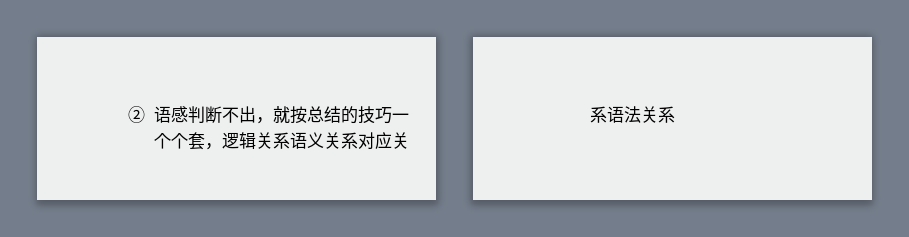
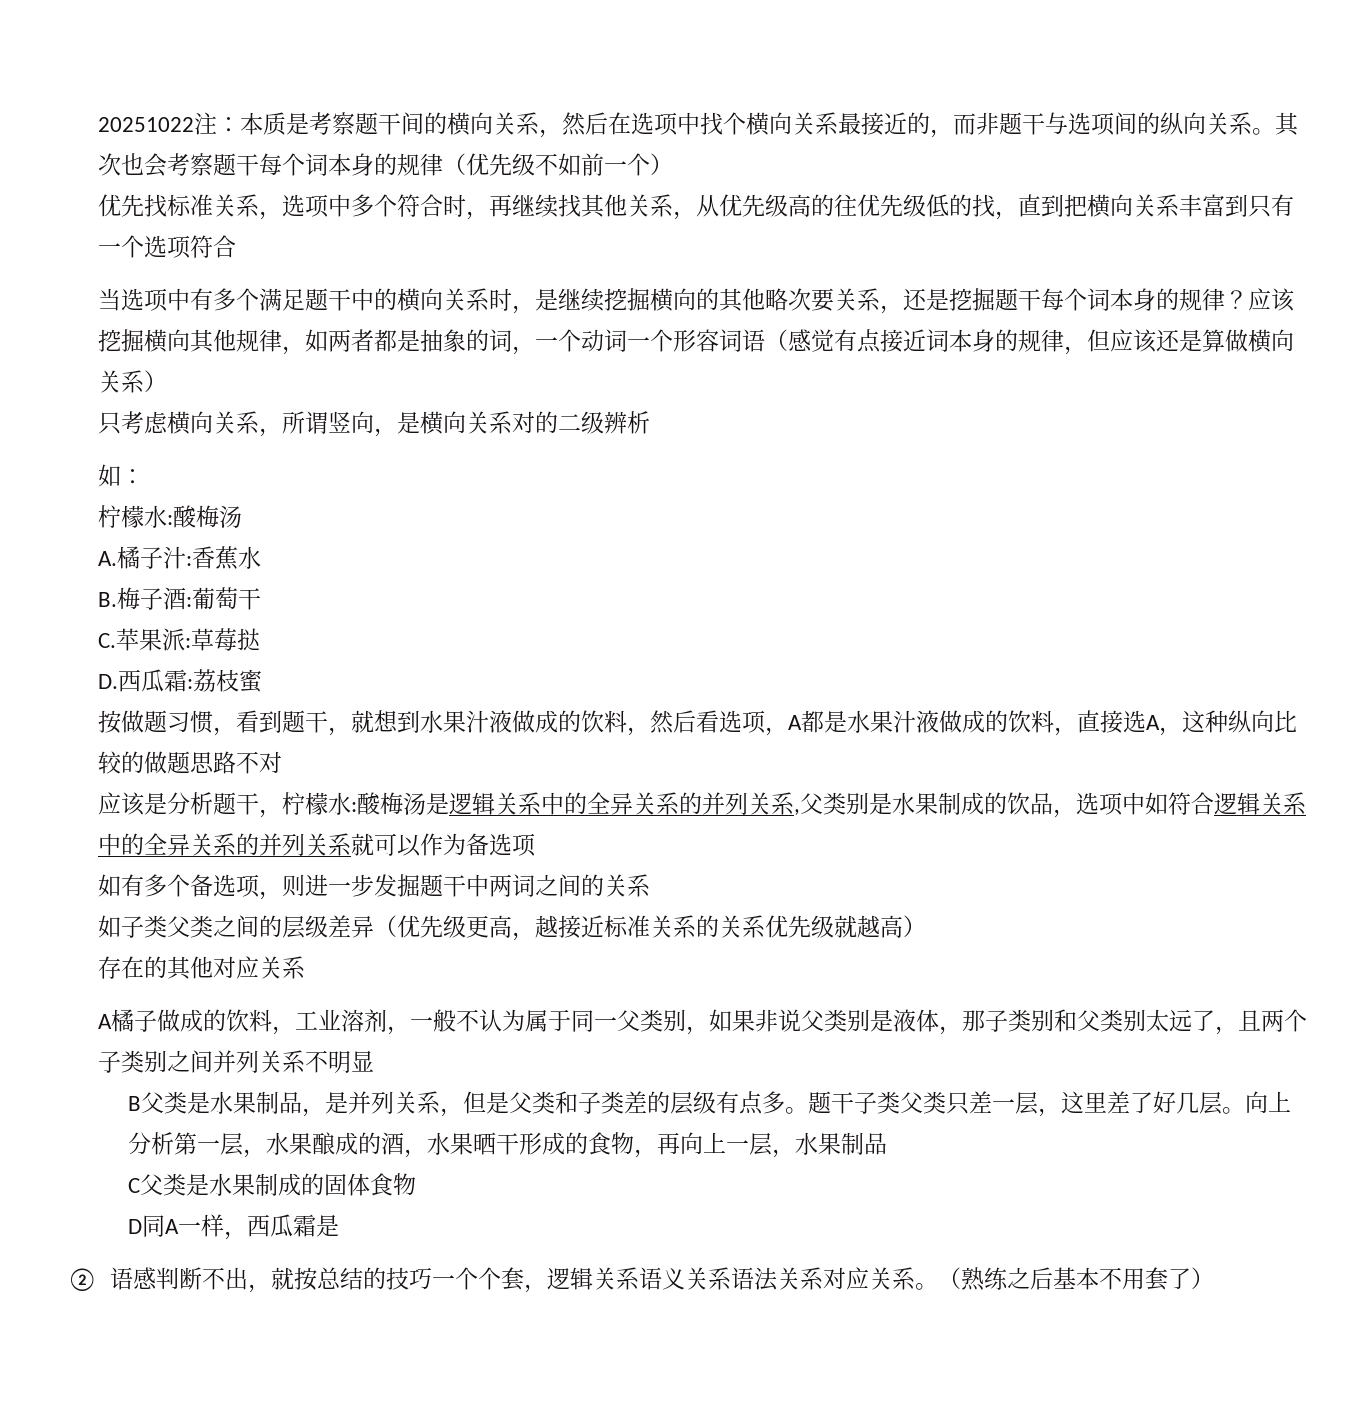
(128, 114) none -> [97,112,1299,138] [97,153,673,177] [97,194,1294,220] [97,235,236,259] [97,288,1295,314] [97,329,1294,355] [97,370,167,393] [97,411,650,437] [97,464,144,487] [97,505,242,528] [97,546,261,570] [97,587,261,610] [97,628,260,651] [97,669,262,693] [97,710,1297,736] [97,751,282,774] [97,792,1306,818] [97,833,536,857] [97,874,650,900] [97,915,926,941] [97,956,305,980] [97,1009,1307,1035] [97,1050,374,1073] [128,1091,1292,1117] [128,1132,888,1158] [128,1173,417,1196] [128,1214,340,1240] 20251022注：本质是考察题干间的横向关系，然后在选项中找个横向关系最接近的，而非题干与选项间的纵向关系。其次也会考察题干每个词本身的规律（优先级不如前一个） // 优先找标准关系，选项中多个符合时，再继续找其他关系，从优先级高的往优先级低的找，直到把横向关系丰富到只有一个选项符合 // 当选项中有多个满足题干中的横向关系时，是继续挖掘横向的其他略次要关系，还是挖掘题干每个词本身的规律？应该挖掘横向其他规律，如两者都是抽象的词，一个动词一个形容词语（感觉有点接近词本身的规律，但应该还是算做横向关系） // 只考虑横向关系，所谓竖向，是横向关系对的二级辨析 // 如： // 柠檬水:酸梅汤 // A.橘子汁:香蕉水 // B.梅子酒:葡萄干 // C.苹果派:草莓挞 // D.西瓜霜:荔枝蜜 // 按做题习惯，看到题干，就想到水果汁液做成的饮料，然后看选项，A都是水果汁液做成的饮料，直接选A，这种纵向比较的做题思路不对 // 应该是分析题干，柠檬水:酸梅汤是逻辑关系中的全异关系的并列关系,父类别是水果制成的饮品，选项中如符合逻辑关系中的全异关系的并列关系就可以作为备选项 // 如有多个备选项，则进一步发掘题干中两词之间的关系 // 如子类父类之间的层级差异（优先级更高，越接近标准关系的关系优先级就越高） // 存在的其他对应关系 // A橘子做成的饮料，工业溶剂，一般不认为属于同一父类别，如果非说父类别是液体，那子类别和父类别太远了，且两个子类别之间并列关系不明显 // B父类是水果制品，是并列关系，但是父类和子类差的层级有点多。题干子类父类只差一层，这里差了好几层。向上分析第一层，水果酿成的酒，水果晒干形成的食物，再向上一层，水果制品 // C父类是水果制成的固体食物 // D同A一样，西瓜霜是 //
[357,132,409,149] [589,106,675,123] 对应关系语法关系 -> [730,1267,1214,1291] 语法关系对应关系。（熟练之后基本不用套了）

